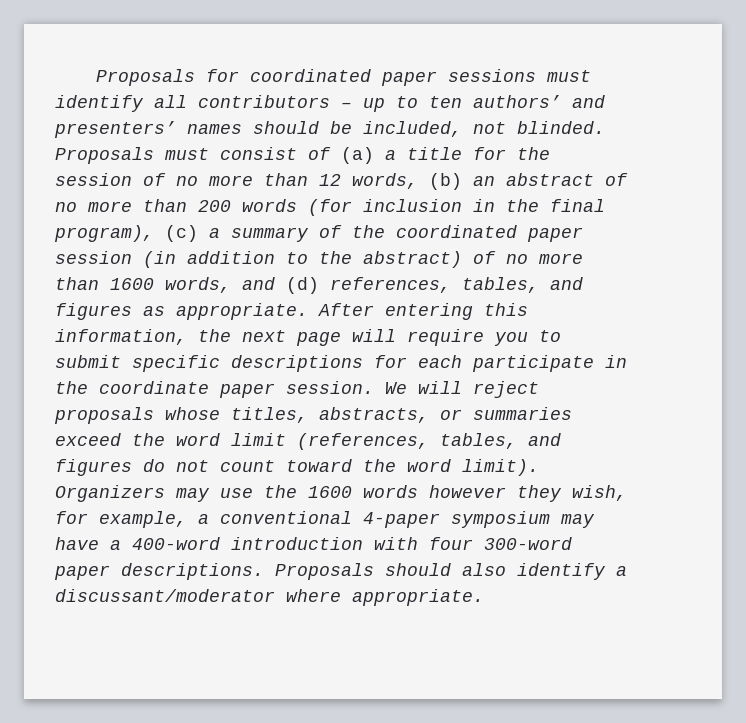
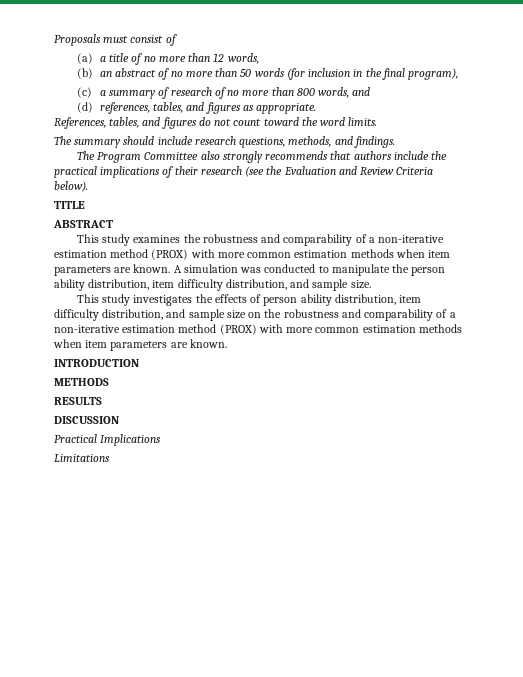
[95,69,591,86] [55,95,605,112] [54,121,605,138] [55,147,154,164] Proposals for coordinated paper sessions must identify all contributors – up to ten authors’ and presenters’ names should be included, not blinded. Proposals -> [54,34,101,46] Proposals
(331, 153) none -> (177, 40) //
[473,147,550,160] [55,173,132,186] for the session -> (130, 57) none
(418, 181) none -> (259, 58) //
[198,200,231,212] 200 -> [240,69,252,77] 50
(154, 233) none -> (459, 74) //
[352,225,583,242] [55,251,583,268] [55,277,154,290] the coordinated paper session (in addition to the abstract) of no more than 1600 -> [170,87,315,99] research of no more than 800
(275, 283) none -> (371, 91) //
[318,303,528,320] [55,329,561,346] [55,355,627,372] [55,381,539,398] [54,407,572,424] [55,433,429,450] After entering this information, the next page will require you to submit specific descriptions for each participate in the coordinate paper session. We will reject proposals whose titles, abstracts, or summaries exceed the word limit (references, -> [54,117,106,129] // References,
[462,459,539,476] [55,485,627,502] [55,511,595,528] [55,537,572,550] [54,563,627,580] [55,589,484,606] limit). Organizers may use the 1600 words however they wish, for example, a conventional 4-paper symposium may have a 400-word introduction with four 300-word paper descriptions. Proposals should also identify a discussant/moderator where appropriate. -> [348,117,378,126] [54,136,395,148] [76,151,447,163] [54,166,434,178] [54,181,88,192] [54,201,85,209] [53,220,113,228] [76,234,444,246] [54,249,451,260] [54,264,446,276] [54,279,371,291] [76,294,421,306] [54,309,456,321] [54,324,462,335] [53,339,227,351] [54,359,139,367] [54,378,109,386] [54,397,102,405] [54,416,119,424] [54,434,162,446] [54,454,110,462] limits. // The summary should include research questions, methods, and findings. // The Program Committee also strongly recommends that authors include the practical implications of their research (see the Evaluation and Review Criteria below). // TITLE // ABSTRACT // This study examines the robustness and comparability of a non-iterative estimation method (PROX) with more common estimation methods when item parameters are known. A simulation was conducted to manipulate the person ability distribution, item difficulty distribution, and sample size. // This study investigates the effects of person ability distribution, item difficulty distribution, and sample size on the robustness and comparability of a non-iterative estimation method (PROX) with more common estimation methods when item parameters are known. // INTRODUCTION // METHODS // RESULTS // DISCUSSION // Practical Implications // Limitations

